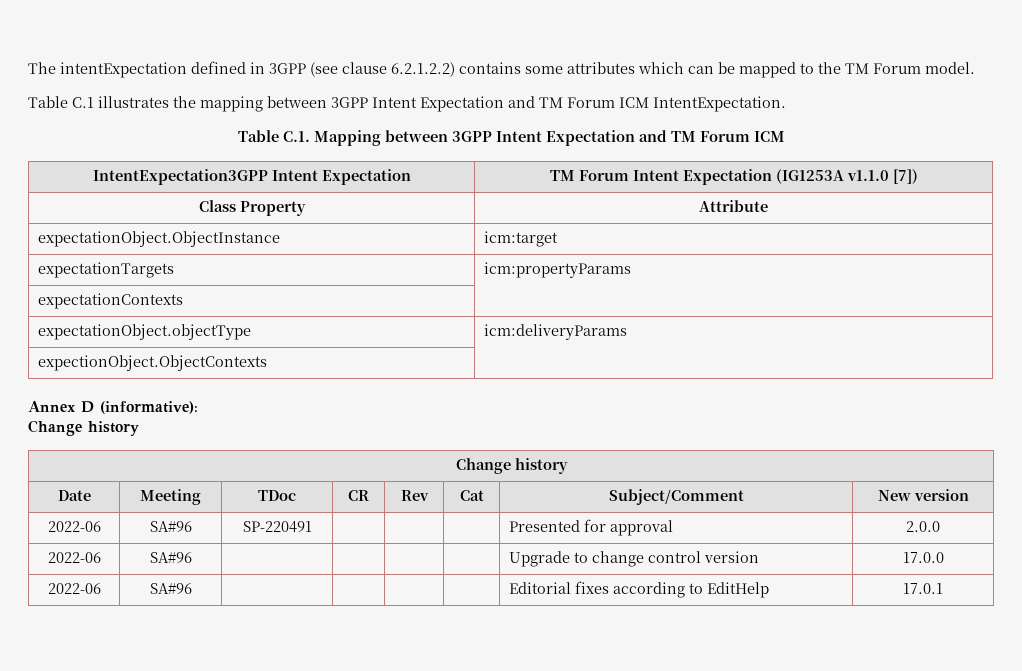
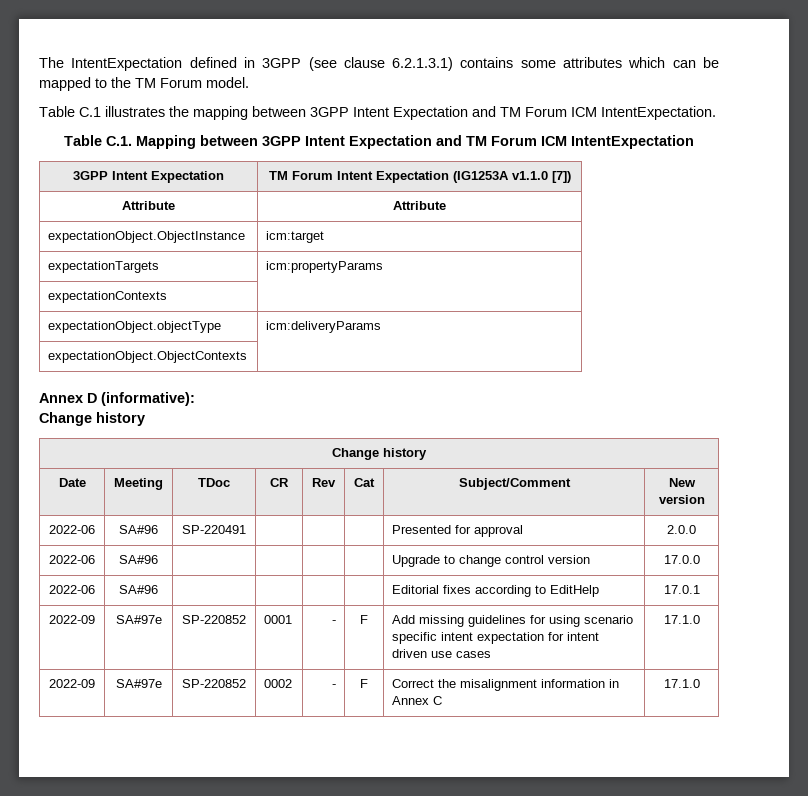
[60,62,187,78] intentExpectation -> [71,57,183,71] IntentExpectation
[391,62,455,77] 6.2.1.2.2) -> [392,57,454,71] 6.2.1.3.1)
[92,169,268,185] // IntentExpectation3GPP -> [571,135,694,149] [73,171,108,180] IntentExpectation // 3GPP
[198,200,306,216] Class Property -> [122,201,175,210] Attribute
[37,355,267,371] expectionObject.ObjectContexts -> [48,351,248,363] expectationObject.ObjectContexts
(943, 588) none -> [49,615,95,624] [115,615,162,624] [182,615,246,624] [264,615,293,624] [331,620,336,624] [360,615,368,624] [392,615,634,627] [392,632,600,644] [392,649,492,658] [663,615,700,624] [49,679,95,688] [115,679,162,688] [182,679,246,688] [264,679,293,688] [331,684,336,688] [360,679,368,688] [392,679,620,691] [392,696,443,705] [663,679,700,688] // 2022-09 | SA#97e | SP-220852 | 0001 | - | F | Add missing guidelines for using scenario specific intent expectation for intent driven use cases | 17.1.0 // 2022-09 | SA#97e | SP-220852 | 0002 | - | F | Correct the misalignment information in Annex C | 17.1.0

